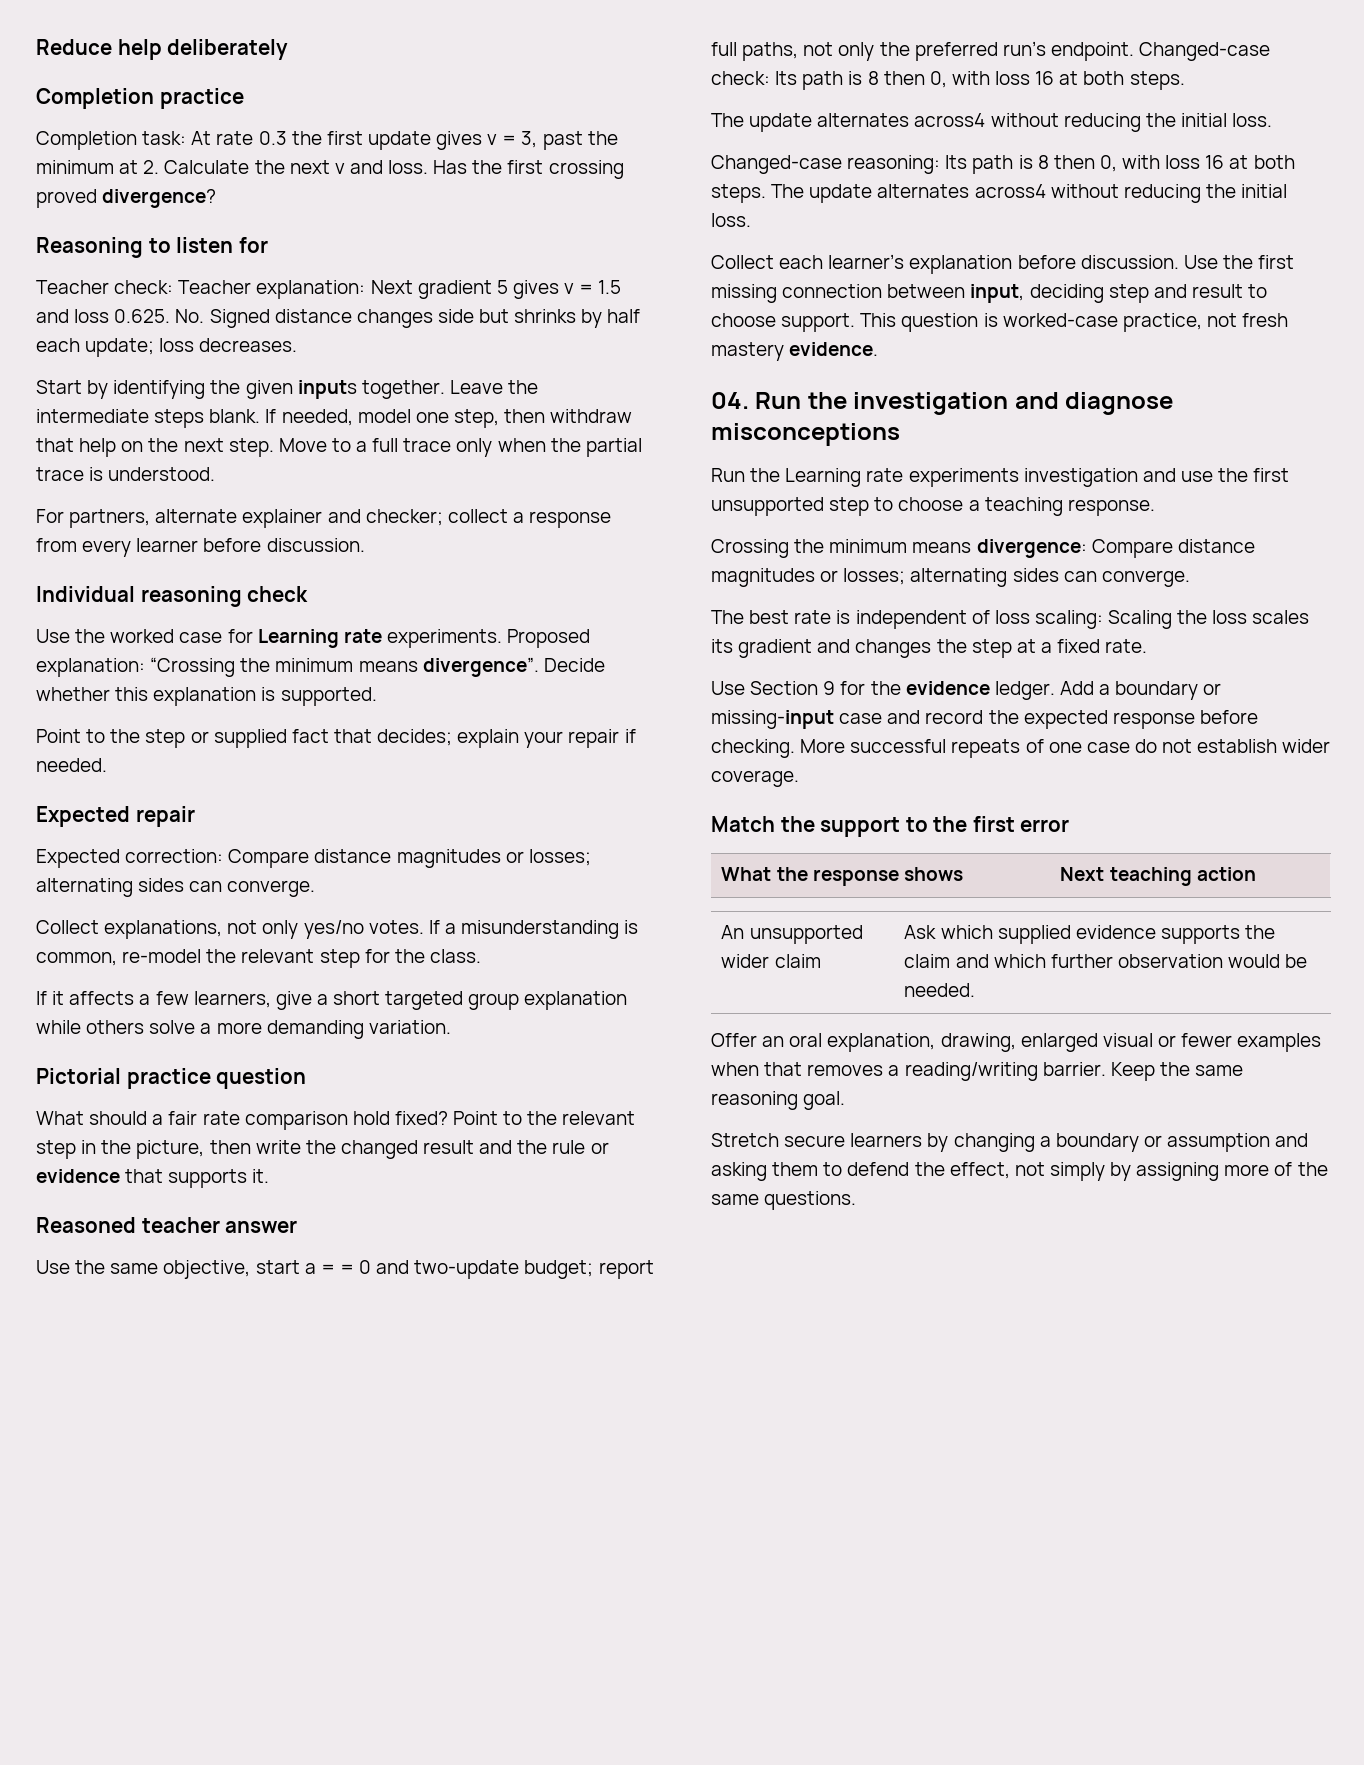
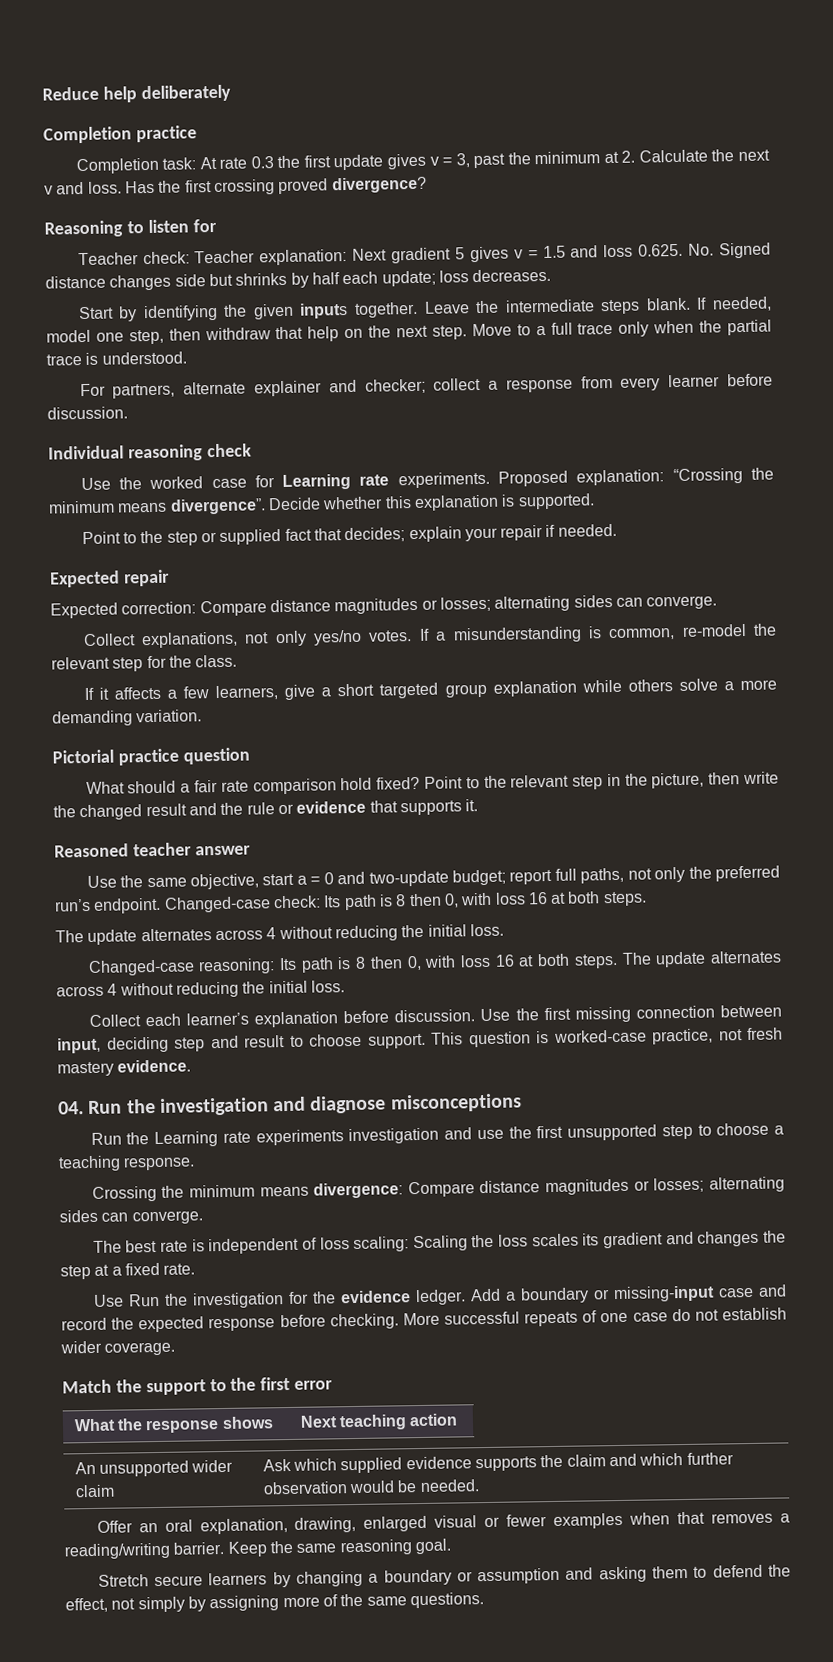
[339,1264,354,1274] = -> (321, 880) none
[914,113,986,127] across4 -> [214,927,277,941] across 4
[974,184,1046,198] across4 -> [56,983,118,997] across 4
[750,681,836,695] Section 9 -> [128,1292,284,1309] Run the investigation

